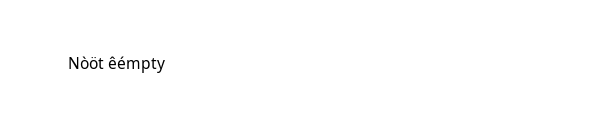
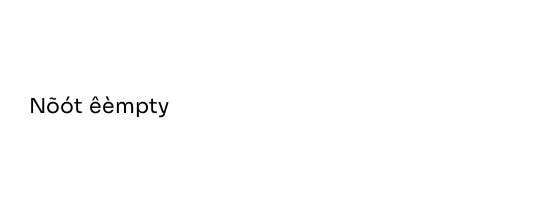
[68,56,166,73] Nòöt êémpty -> [29,96,169,118] Nõót êèmpty

